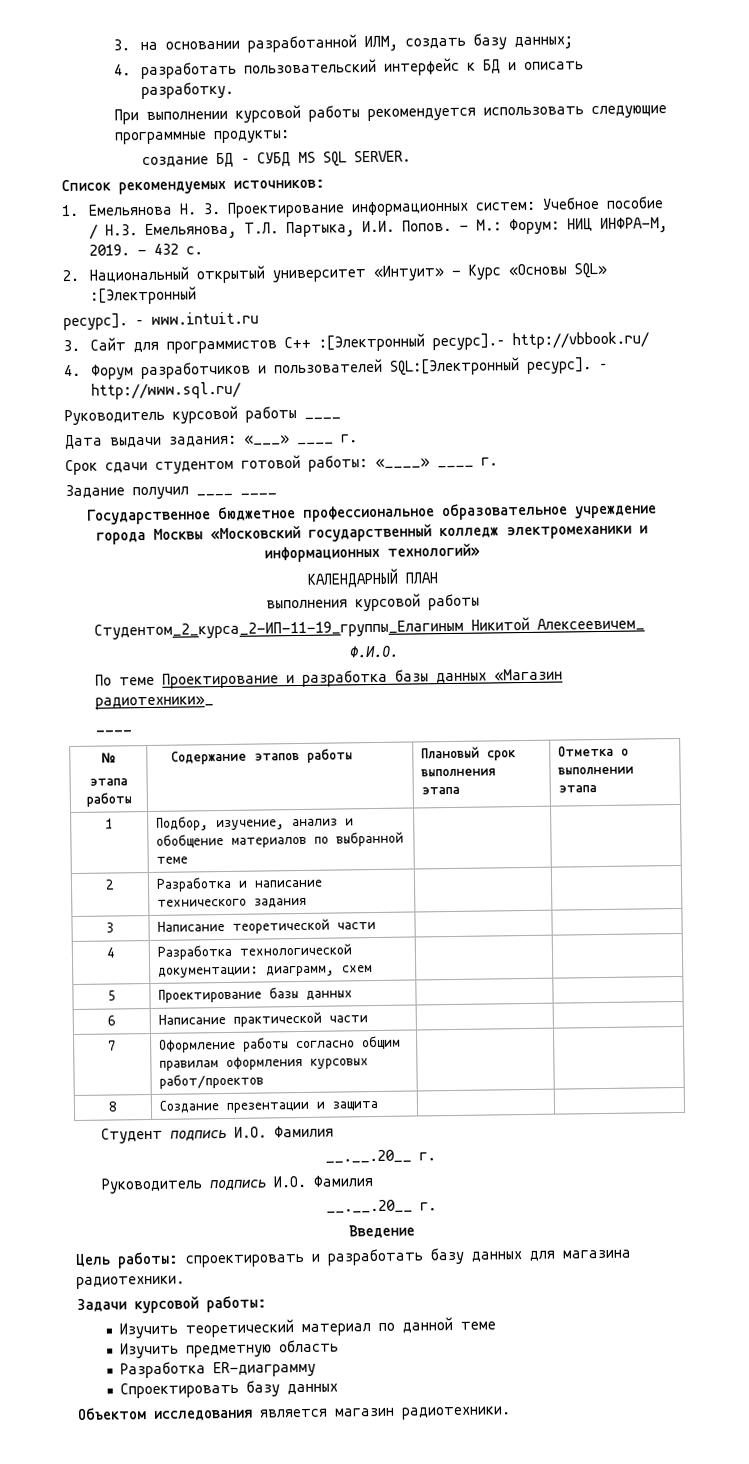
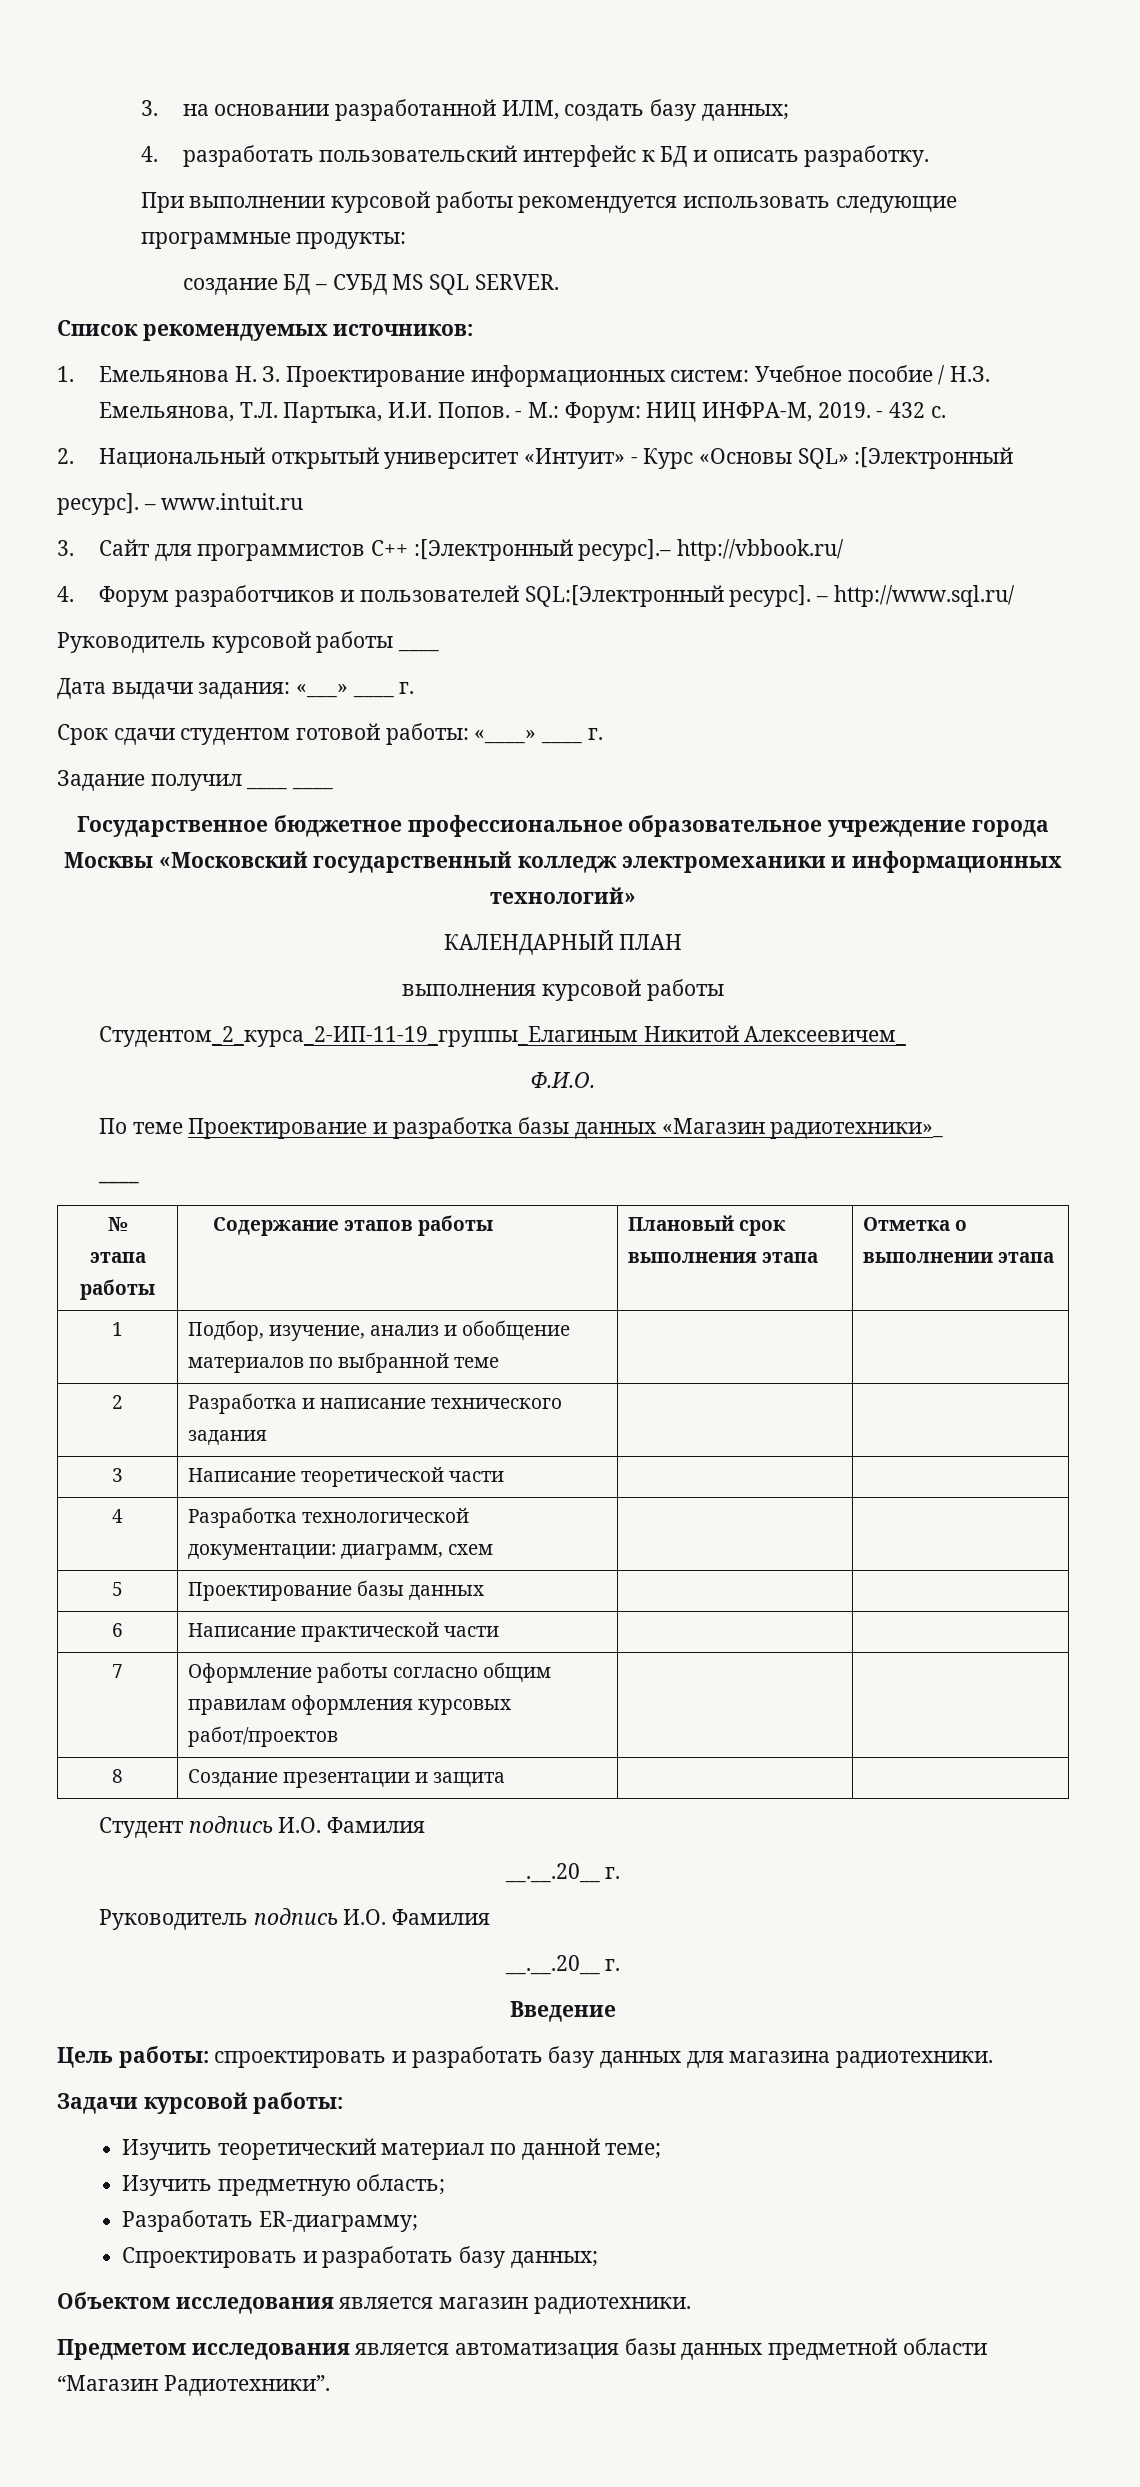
[460,1321,497,1330] теме -> [605,2143,662,2159] теме;
[279,1339,340,1354] [120,1360,317,1379] [120,1380,339,1399] область // Разработка ER-диаграмму // Спроектировать базу данных -> [356,2174,446,2195] [121,2210,418,2232] [121,2246,598,2268] область; // Разработать ER-диаграмму; // Спроектировать и разработать базу данных;
(511, 1413) none -> [57,2338,987,2360] [57,2375,330,2396] // Предметом исследования является автоматизация базы данных предметной области “Магазин Радиотехники”.

